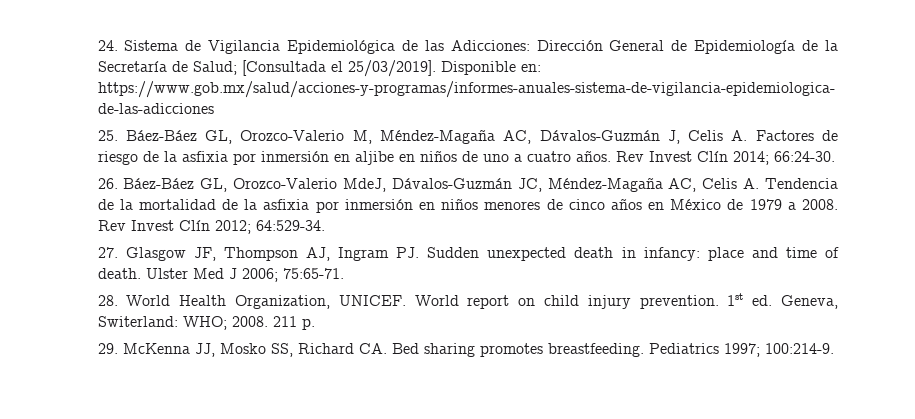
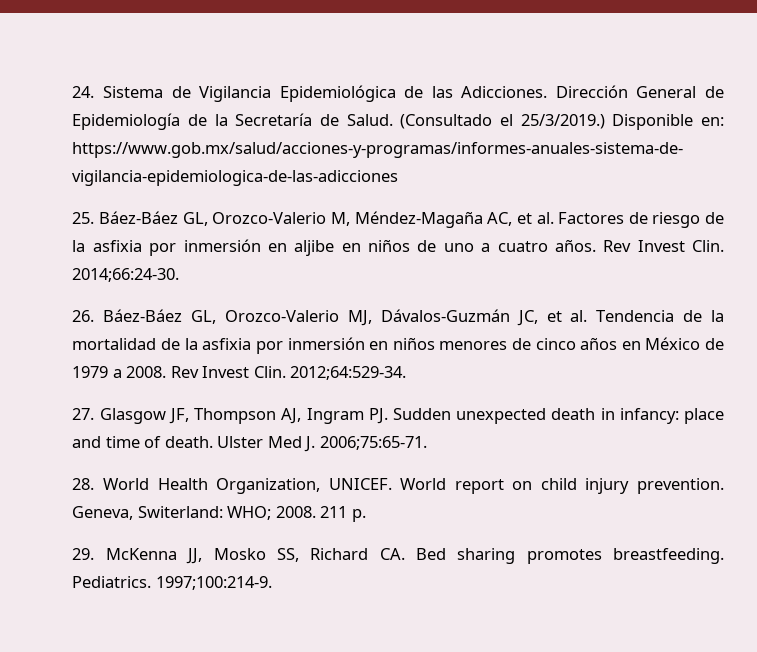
[450,40,530,51] Adicciones: -> [461,86,548,98] Adicciones.
[192,60,436,77] Salud; [Consultada el 25/03/2019]. -> [346,114,605,129] Salud. (Consultado el 25/3/2019.)
[539,130,748,144] Dávalos-Guzmán J, Celis A. -> [516,212,554,224] et al.
[696,151,835,165] Clín 2014; 66:24-30. -> [691,240,724,252] [72,268,180,282] Clin. 2014;66:24-30.
[342,178,386,192] MdeJ, -> [347,310,372,326] MJ,
[547,177,760,192] Méndez-Magaña AC, Celis A. -> [546,310,588,322] et al.
[178,220,325,234] Clín 2012; 64:529-34. -> [253,366,407,380] Clin. 2012;64:529-34.
[228,268,344,282] J 2006; 75:65-71. -> [304,436,427,452] J. 2006;75:65-71.
[727,293,773,306] 1st ed. -> (725, 486) none
[648,343,834,357] Pediatrics 1997; 100:214-9. -> [72,576,272,590] Pediatrics. 1997;100:214-9.

